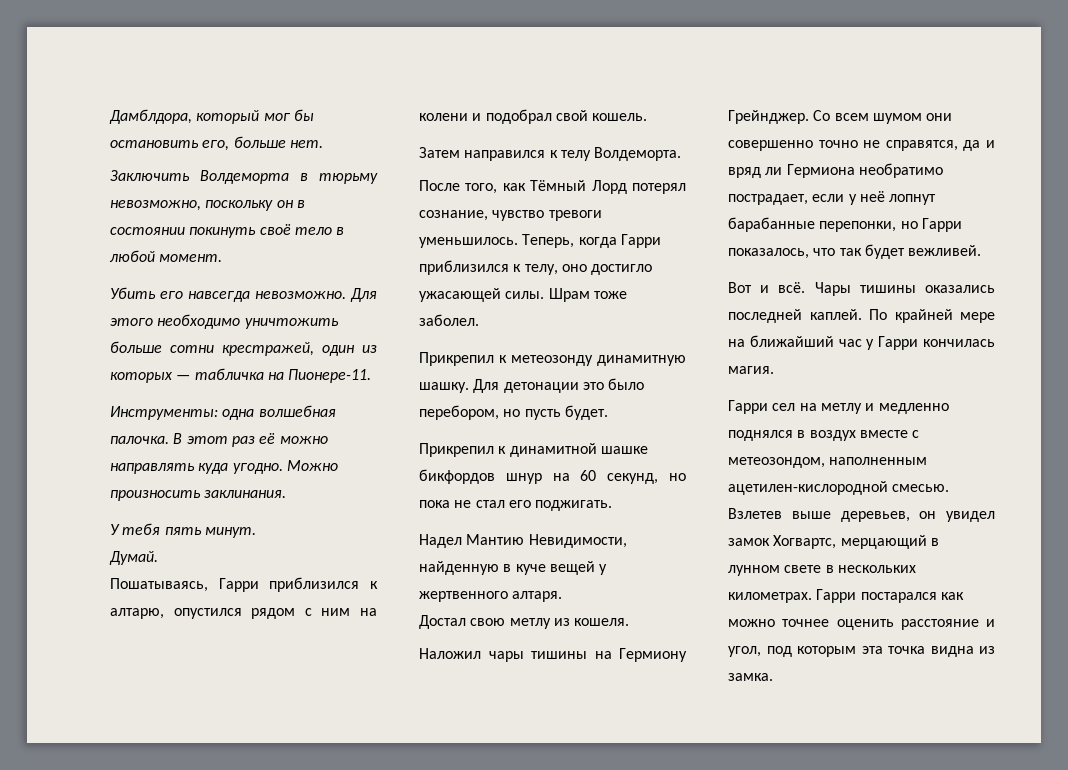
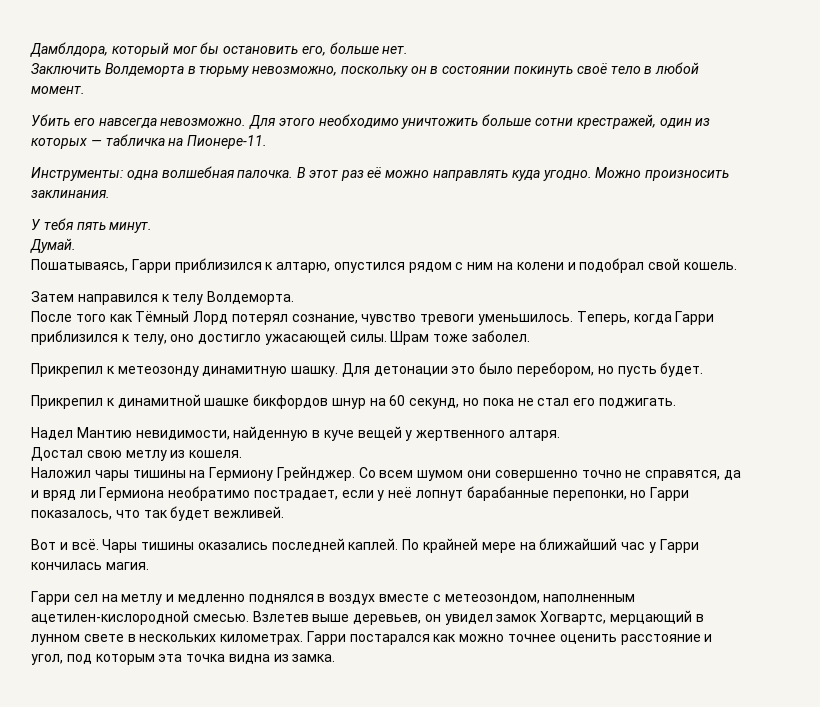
[465,183,498,194] того, -> [75,314,106,322] того
[528,534,627,548] Невидимости, -> [135,430,230,440] невидимости,

